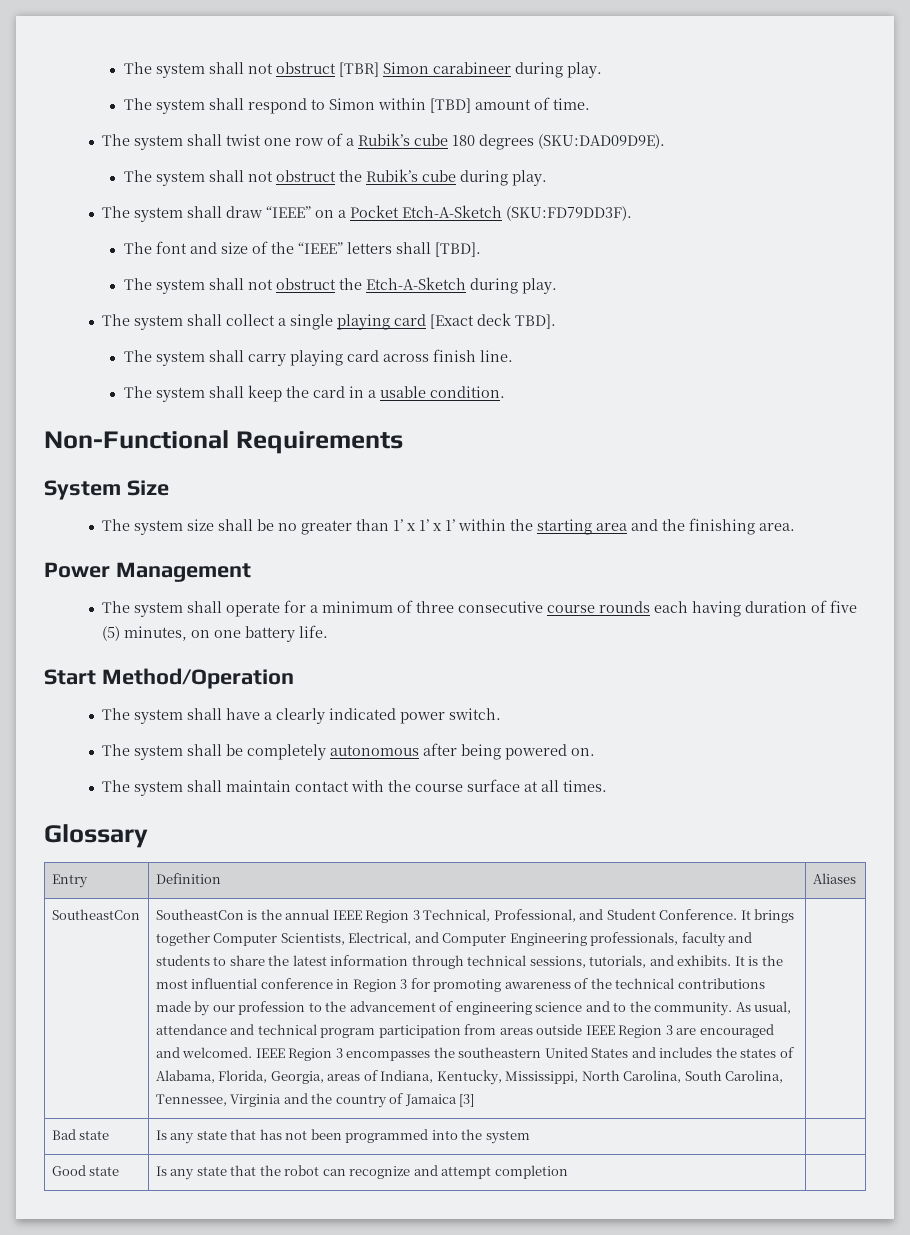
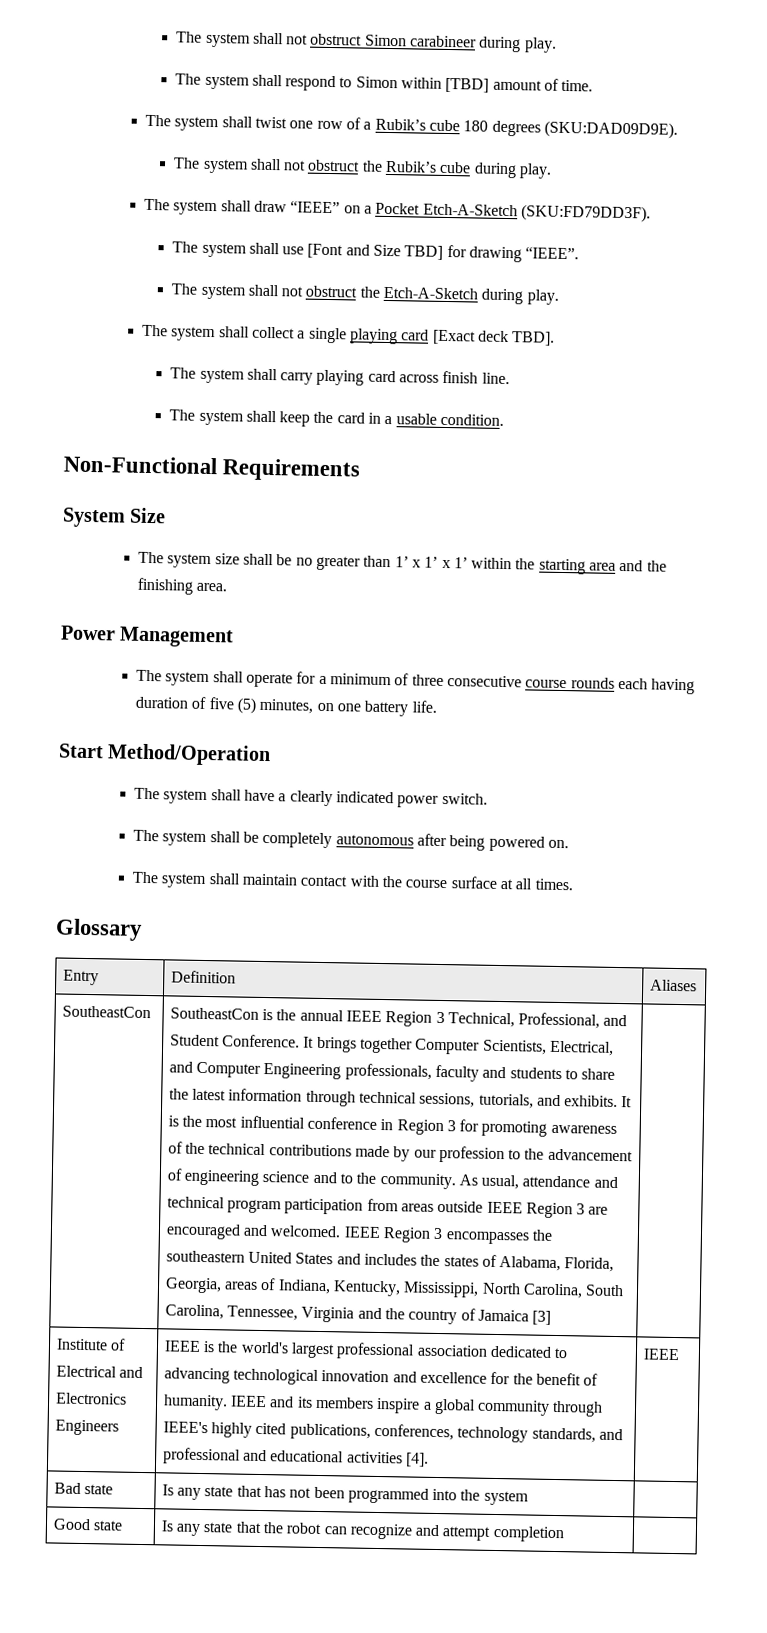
[123,62,379,78] The system shall not obstruct [TBR] -> [176,31,363,48] The system shall not obstruct
[155,241,481,257] font and size of the “IEEE” letters shall [TBD]. -> [201,242,580,263] system shall use [Font and Size TBD] for drawing “IEEE”.
(475, 1100) none -> [55,1338,126,1351] [55,1365,143,1378] [55,1392,127,1405] [54,1419,119,1436] [163,1340,569,1360] [163,1367,599,1386] [162,1394,604,1417] [162,1421,623,1443] [162,1447,429,1467] [642,1348,680,1361] // Institute of Electrical and Electronics Engineers | IEEE is the world's largest professional association dedicated to advancing technological innovation and excellence for the benefit of humanity. IEEE and its members inspire a global community through IEEE's highly cited publications, conferences, technology standards, and professional and educational activities [4]. | IEEE

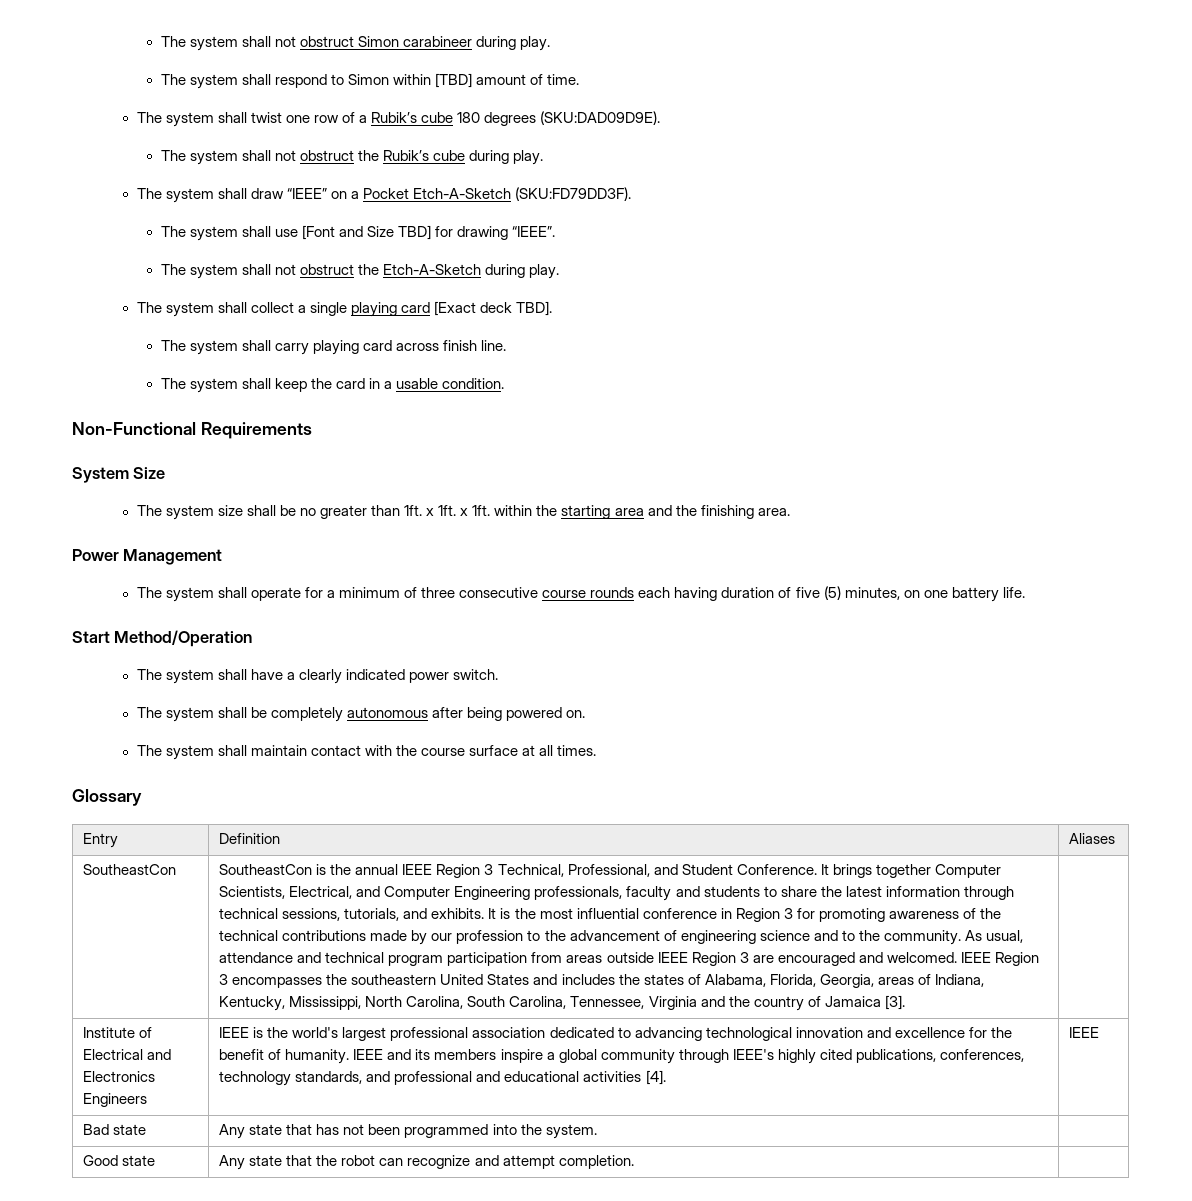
[394,556,468,569] 1’ x 1’ x 1’ -> [404,505,491,516] 1ft. x 1ft. x 1ft.
[532,1310,552,1325] [3] -> [884,995,905,1010] [3].
[161,1484,201,1500] Is any -> [219,1124,246,1139] Any
[483,1490,529,1506] system -> [545,1124,597,1139] system.
[160,1520,200,1536] Is any -> [219,1155,246,1170] Any
[492,1525,564,1543] completion -> [558,1155,634,1169] completion.

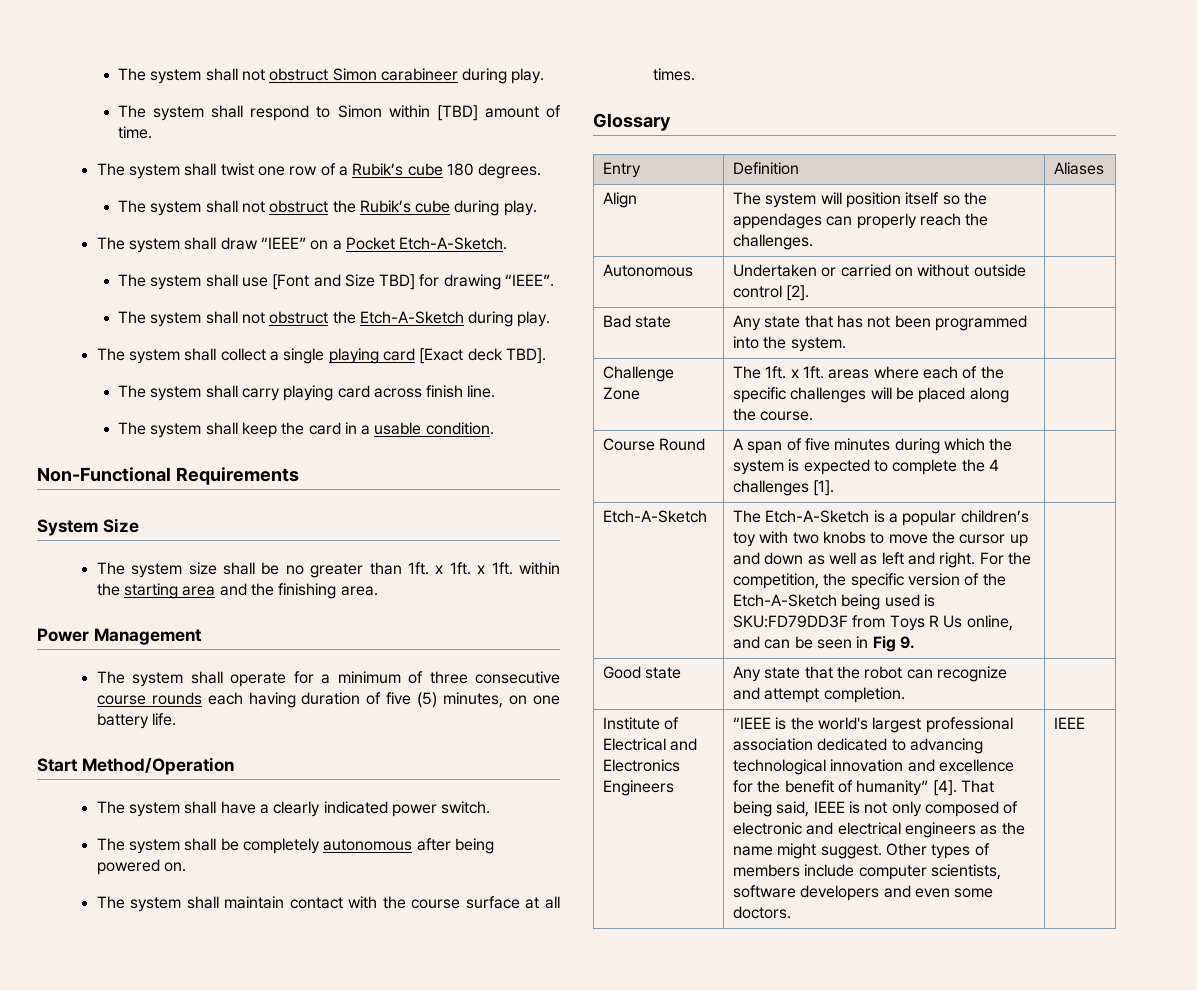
[484,111,661,126] degrees (SKU:DAD09D9E). -> [478,163,542,179] degrees.
[413,187,632,201] Etch-A-Sketch (SKU:FD79DD3F). -> [399,237,508,250] Etch-A-Sketch.
[83,864,177,875] [219,864,1001,878] [219,886,1014,901] [219,908,1002,922] [219,930,1024,945] [219,952,1039,966] [219,974,984,988] [219,995,905,1011] SoutheastCon | SoutheastCon is the annual IEEE Region 3 Technical, Professional, and Student Conference. It brings together Computer Scientists, Electrical, and Computer Engineering professionals, faculty and students to share the latest information through technical sessions, tutorials, and exhibits. It is the most influential conference in Region 3 for promoting awareness of the technical contributions made by our profession to the advancement of engineering science and to the community. As usual, attendance and technical program participation from areas outside IEEE Region 3 are encouraged and welcomed. IEEE Region 3 encompasses the southeastern United States and includes the states of Alabama, Florida, Georgia, areas of Indiana, Kentucky, Mississippi, North Carolina, South Carolina, Tennessee, Virginia and the country of Jamaica [3]. -> [602,192,637,208] [732,192,987,208] [732,213,989,229] [732,234,813,250] [602,264,693,277] [732,264,1026,277] [732,285,810,301] [602,315,672,328] [732,315,1027,331] [732,336,846,352] [602,366,674,382] [602,387,640,400] [732,366,1004,379] [732,387,1009,403] [732,408,814,421] [602,438,706,451] [732,438,1013,454] [732,459,999,475] [732,480,835,496] [602,510,707,523] [732,510,1029,526] [732,531,1028,547] [732,552,1031,568] [732,573,1006,589] [732,594,935,610] [732,615,1013,631] [732,636,915,652] [602,666,682,679] [732,666,1007,682] [732,687,905,703] Align | The system will position itself so the appendages can properly reach the challenges. | // Autonomous | Undertaken or carried on without outside control [2]. | // Bad state | Any state that has not been programmed into the system. | // Challenge Zone | The 1ft. x 1ft. areas where each of the specific challenges will be placed along the course. | // Course Round | A span of five minutes during which the system is expected to complete the 4 challenges [1]. | // Etch-A-Sketch | The Etch-A-Sketch is a popular children’s toy with two knobs to move the cursor up and down as well as left and right. For the competition, the specific version of the Etch-A-Sketch being used is SKU:FD79DD3F from Toys R Us online, and can be seen in Fig 9. | // Good state | Any state that the robot can recognize and attempt completion.
[219,1027,250,1038] IEEE -> [732,717,771,729] “IEEE
[285,1049,1024,1064] [219,1070,666,1086] [1069,1027,1100,1038] [83,1124,147,1135] [219,1124,597,1139] [83,1155,156,1166] [219,1155,634,1170] humanity. IEEE and its members inspire a global community through IEEE's highly cited publications, conferences, technology standards, and professional and educational activities [4]. | IEEE // Bad state | Any state that has not been programmed into the system. | // Good state | Any state that the robot can recognize and attempt completion. | -> [856,780,994,796] [732,801,1019,817] [732,822,1025,838] [732,843,990,859] [732,864,1001,880] [732,885,994,901] [732,906,791,919] [1053,717,1085,729] humanity” [4]. That being said, IEEE is not only composed of electronic and electrical engineers as the name might suggest. Other types of members include computer scientists, software developers and even some doctors. | IEEE

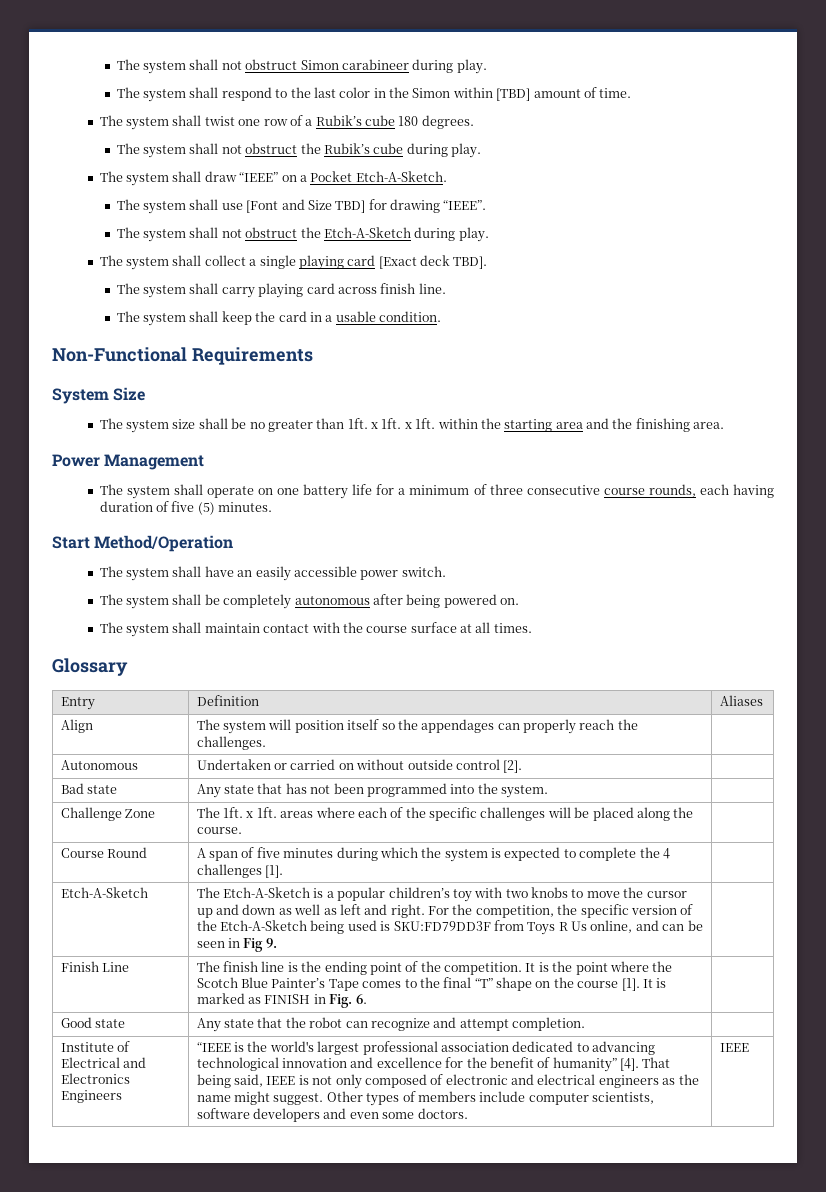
(331, 112) none -> [290,87,410,98] the last color in the
(287, 679) none -> [257,484,373,499] on one battery life
[151,692,202,705] rounds -> [648,484,696,497] rounds,
[443,692,560,708] [96,713,177,729] minutes, on one battery life. -> [218,502,273,512] minutes.
[260,801,388,817] a clearly indicated -> [237,566,357,581] an easily accessible
(915, 642) none -> [60,961,130,972] [196,961,673,975] [196,977,667,991] [196,993,367,1008] // Finish Line | The finish line is the ending point of the competition. It is the point where the Scotch Blue Painter’s Tape comes to the final “T” shape on the course [1]. It is marked as FINISH in Fig. 6. |

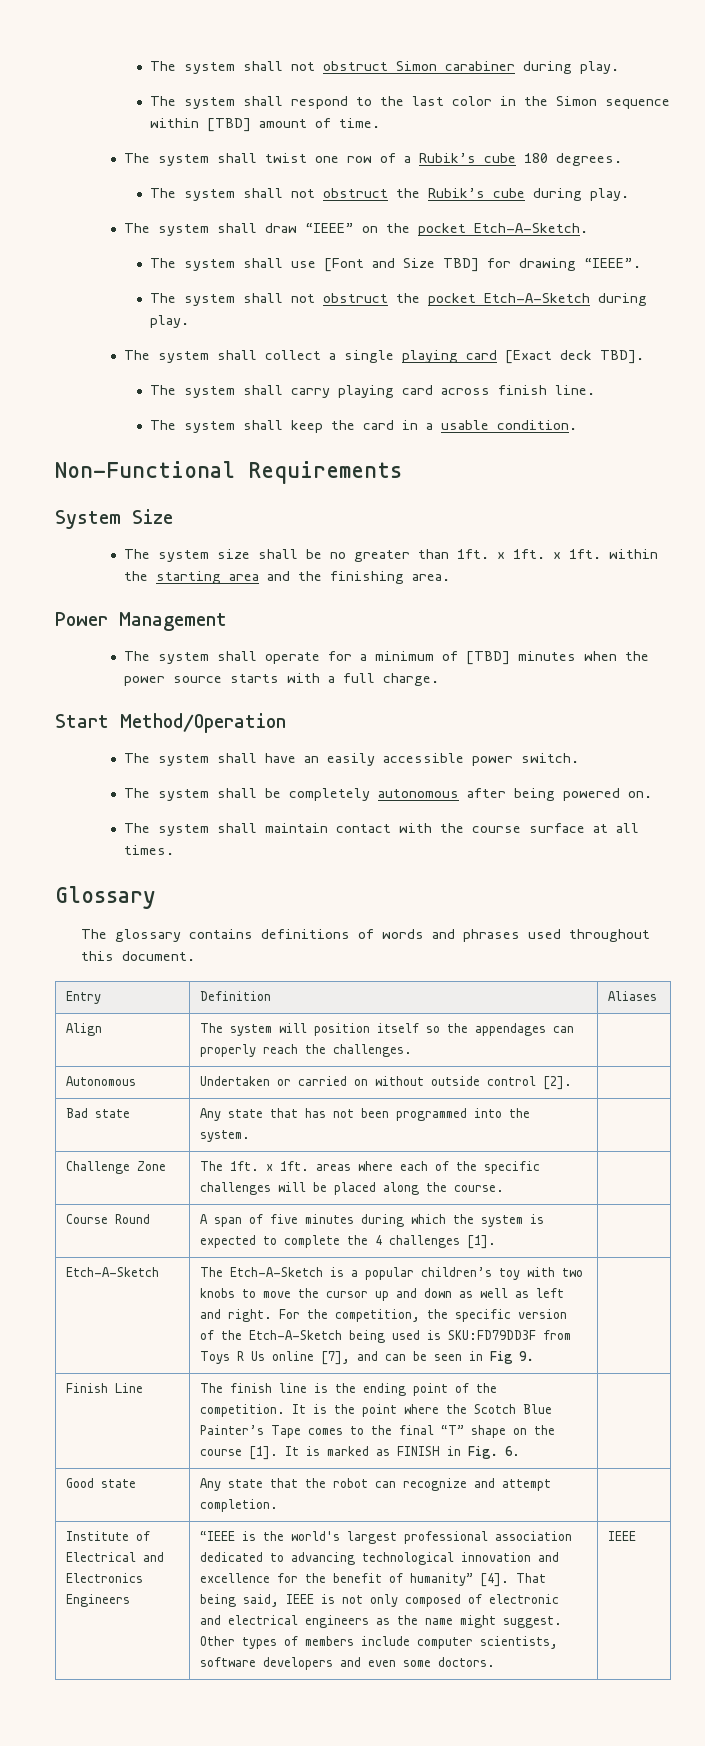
[341,59,409,70] carabineer -> [445,61,516,71] carabiner
(451, 93) none -> [605,99,671,109] sequence
[299,171,353,182] a Pocket -> [385,223,466,236] the pocket
(321, 232) none -> [428,293,477,306] pocket
[257,484,774,499] [99,501,273,515] on one battery life for a minimum of three consecutive course rounds, each having duration of five (5) minutes. -> [327,651,649,665] [123,673,439,686] for a minimum of [TBD] minutes when the power source starts with a full charge.
(128, 667) none -> [81,929,651,942] [81,951,196,961] // The glossary contains definitions of words and phrases used throughout this document.
[590,920,633,933] online, -> [272,1351,351,1365] online [7],

